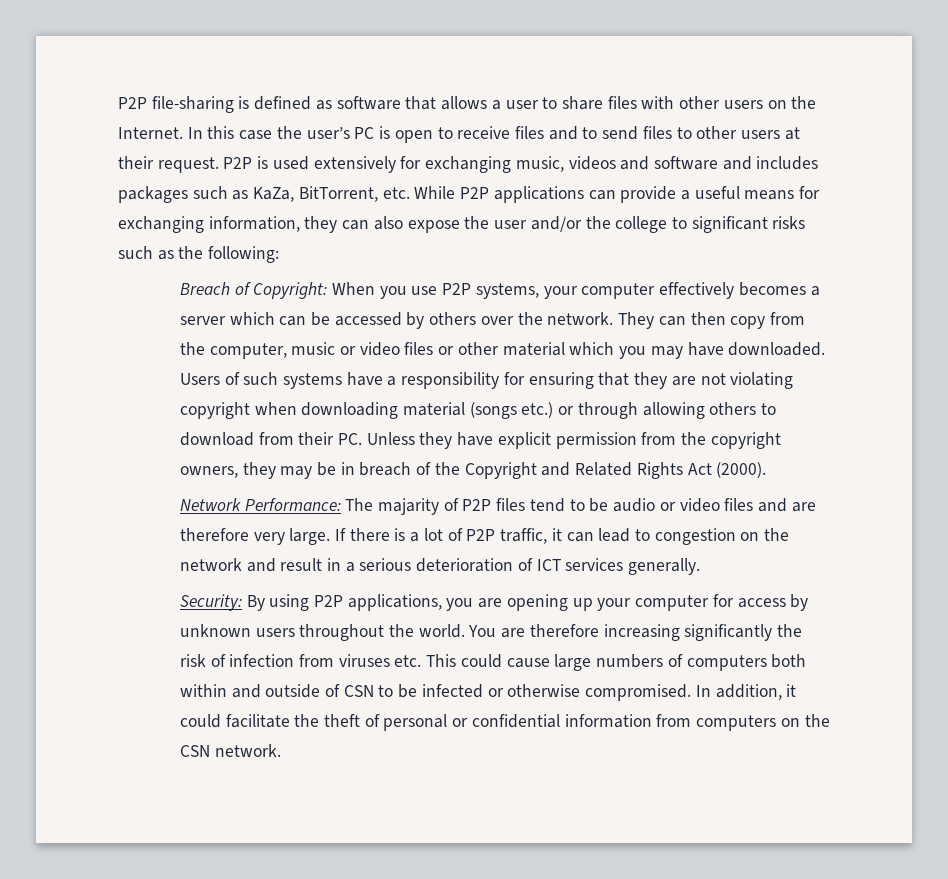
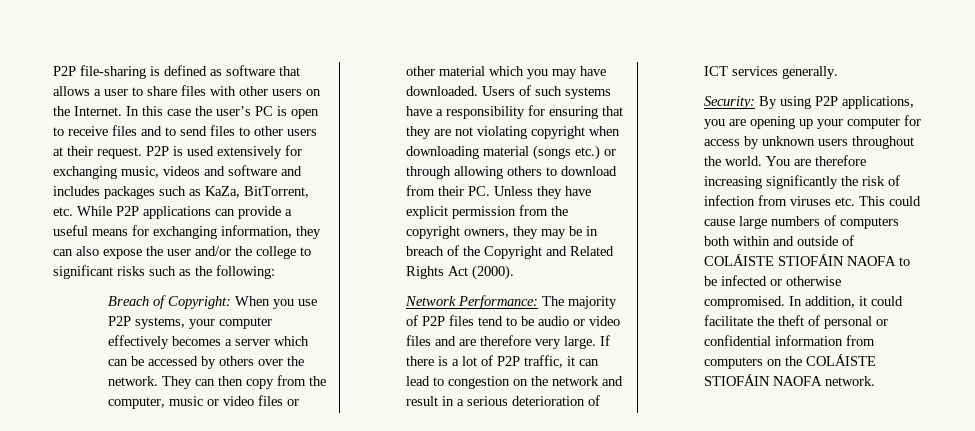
[377,498,439,515] majarity -> [567,296,617,309] majority
[343,685,374,697] CSN -> [703,254,896,266] COLÁISTE STIOFÁIN NAOFA
[179,745,210,757] CSN -> [805,354,876,366] [703,374,822,386] COLÁISTE STIOFÁIN NAOFA

